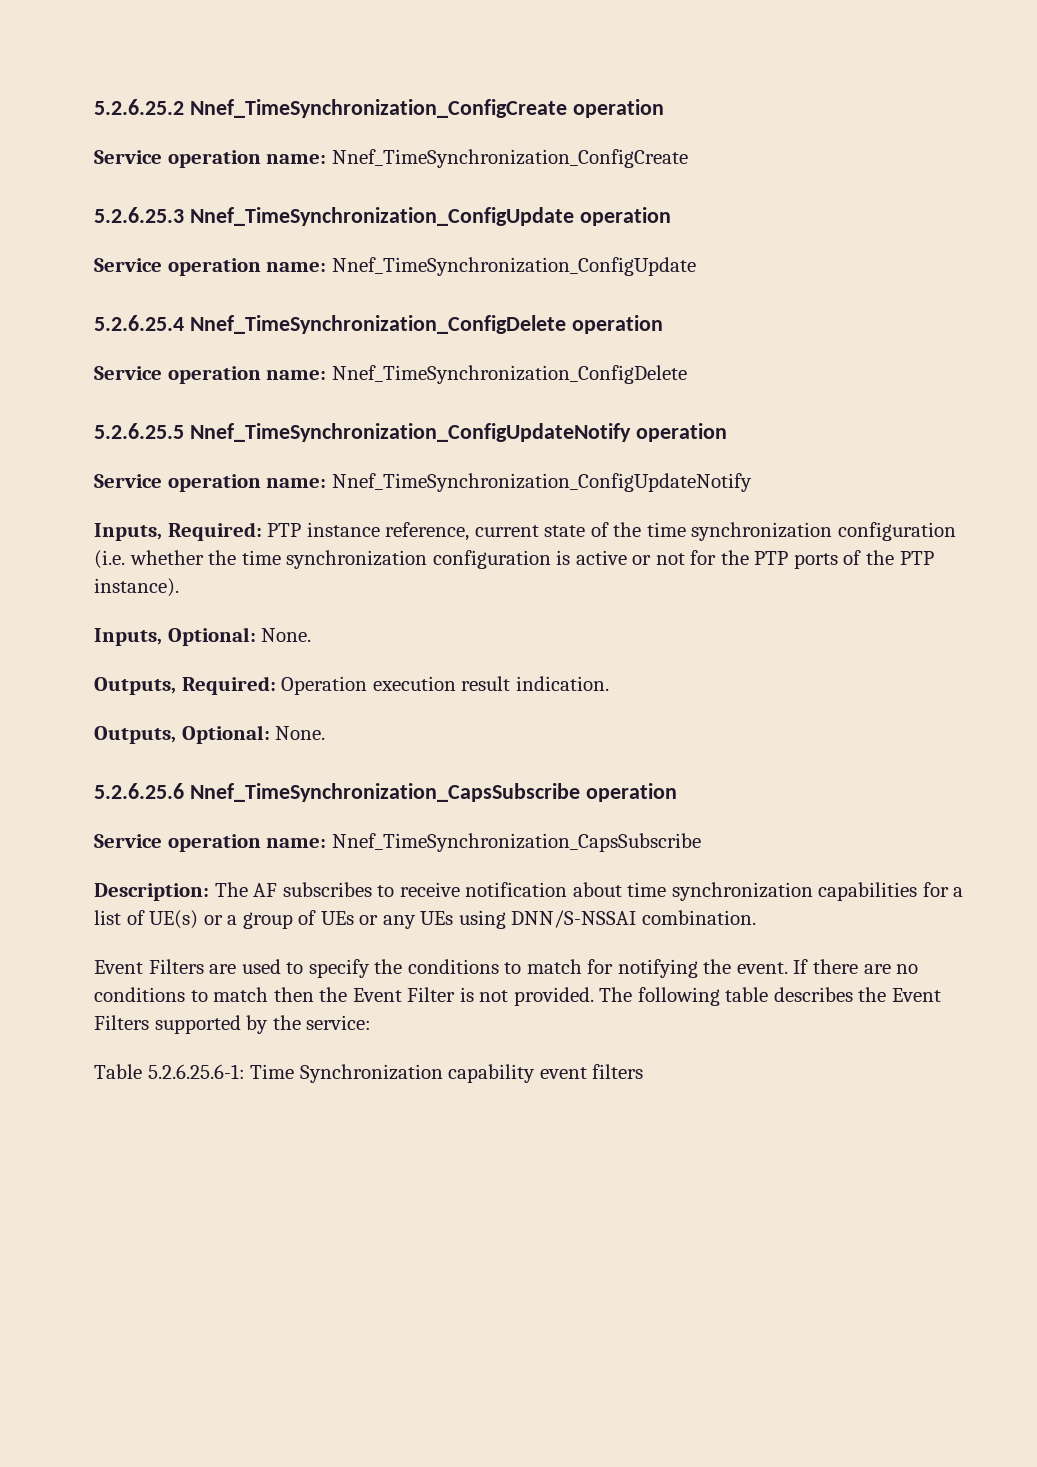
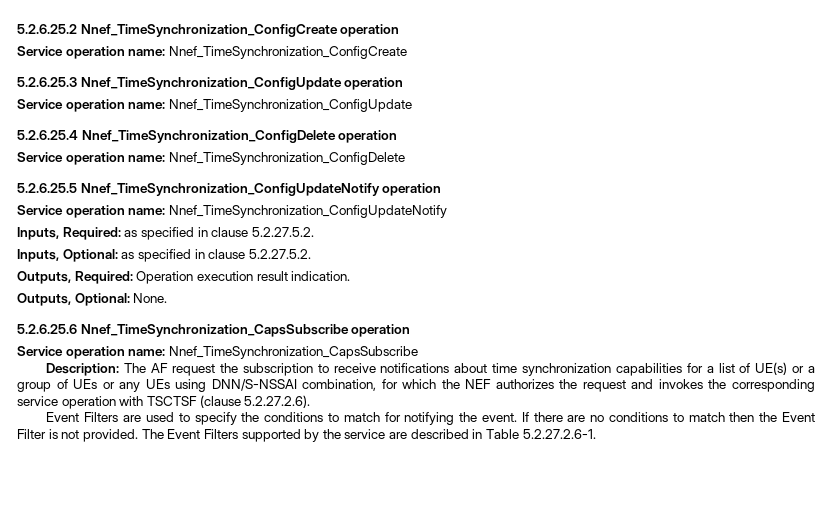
[267,522,956,541] [94,550,934,569] [94,578,179,597] [94,627,312,646] PTP instance reference, current state of the time synchronization configuration (i.e. whether the time synchronization configuration is active or not for the PTP ports of the PTP instance). // Inputs, Optional: None. -> [124,227,314,240] [17,249,311,262] as specified in clause 5.2.27.5.2. // Inputs, Optional: as specified in clause 5.2.27.5.2.
[282,882,372,897] subscribes -> [172,363,313,376] request the subscription
[465,882,568,897] notification -> [380,363,450,373] notifications
[641,910,756,925] combination. -> [302,379,815,392] [17,395,311,409] combination, for which the NEF authorizes the request and invokes the corresponding service operation with TSCTSF (clause 5.2.27.2.6).
[637,987,887,1006] following table describes the -> (164, 434) none
[306,1015,372,1030] [94,1064,644,1083] service: // Table 5.2.6.25.6-1: Time Synchronization capability event filters -> [344,429,596,439] service are described in Table 5.2.27.2.6-1.

